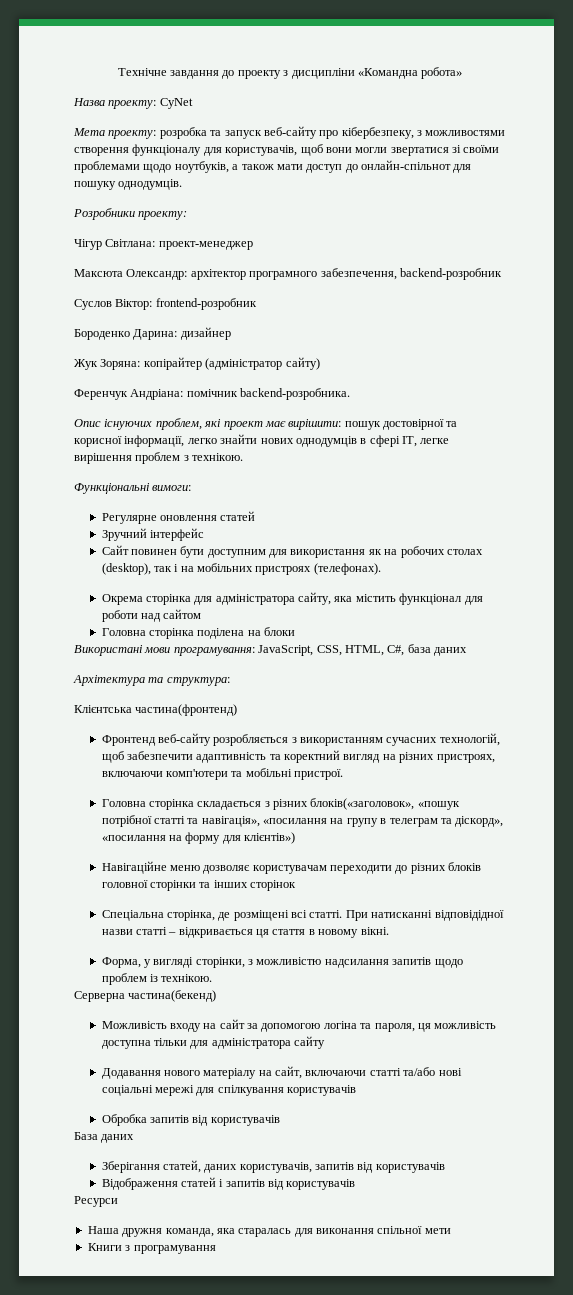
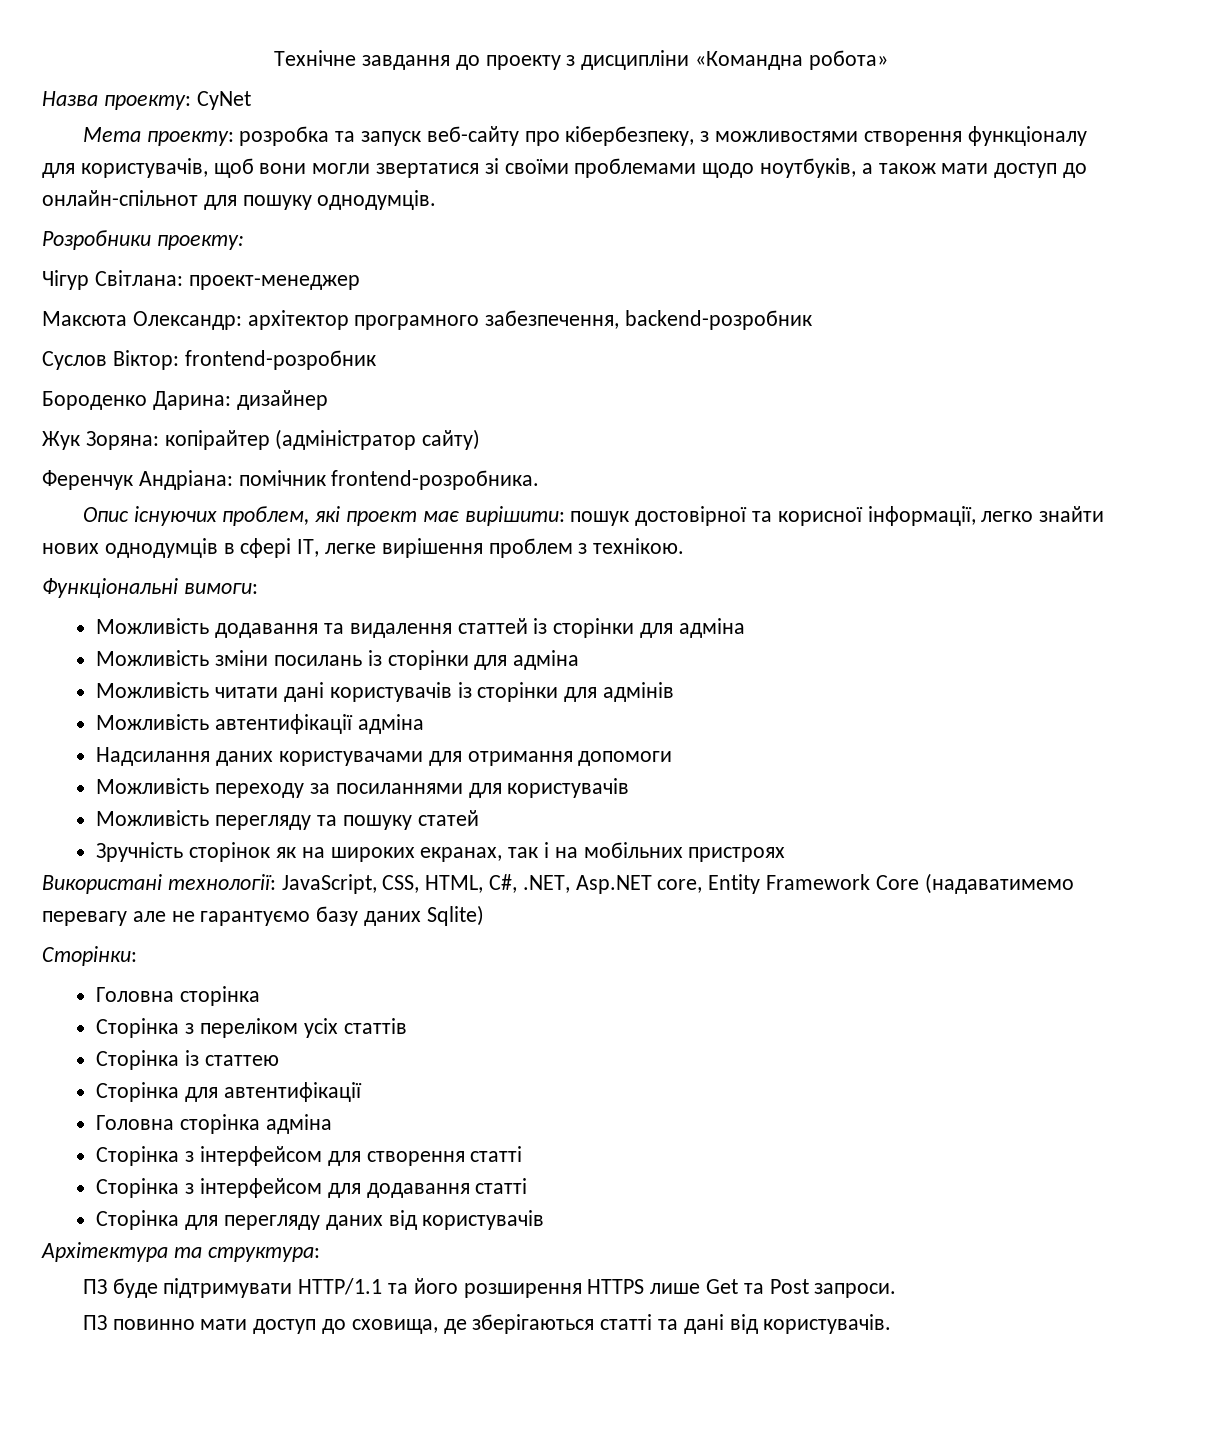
[240,388,351,400] backend-розробника. -> [331,470,540,490] frontend-розробника.
[101,511,256,524] [101,528,204,541] [101,545,483,558] [101,563,151,575] Регулярне оновлення статей // Зручний інтерфейс // Сайт повинен бути доступним для використання як на робочих столах (desktop), -> [96,618,745,638] [96,650,580,670] [96,682,675,702] [96,714,424,734] [96,747,673,766] [96,778,630,798] [96,810,479,830] [96,842,503,862] Можливість додавання та видалення статтей із сторінки для адміна // Можливість зміни посилань із сторінки для адміна // Можливість читати дані користувачів із сторінки для адмінів // Можливість автентифікації адміна // Надсилання даних користувачами для отримання допомоги // Можливість переходу за посиланнями для користувачів // Можливість перегляду та пошуку статей // Зручність сторінок як на широких екранах,
[313,563,381,575] [101,592,483,605] [101,609,202,622] [101,627,296,639] (телефонах). // Окрема сторінка для адміністратора сайту, яка містить функціонал для роботи над сайтом // Головна сторінка поділена на блоки -> (786, 854) none
[144,647,255,656] мови програмування: -> [167,874,276,890] технології:
[407,644,467,656] [73,675,230,686] [74,704,238,716] [101,733,500,746] [101,750,495,763] [101,768,344,780] [101,798,460,810] [101,815,504,827] [101,832,296,844] [101,861,482,874] [101,880,297,891] [101,910,504,921] [101,927,389,938] [101,957,463,968] [101,973,213,985] [74,990,217,1002] [101,1019,497,1032] [101,1036,326,1049] [101,1066,462,1079] [101,1085,357,1096] [101,1114,280,1126] [74,1132,135,1143] [101,1160,445,1173] [101,1177,356,1190] [74,1196,118,1207] [87,1226,451,1237] [87,1243,216,1254] база даних // Архітектура та структура: // Клієнтська частина(фронтенд) // Фронтенд веб-сайту розробляється з використанням сучасних технологій, щоб забезпечити адаптивність та коректний вигляд на різних пристроях, включаючи комп'ютери та мобільні пристрої. // Головна сторінка складається з різних блоків(«заголовок», «пошук потрібної статті та навігація», «посилання на групу в телеграм та діскорд», «посилання на форму для клієнтів») // Навігаційне меню дозволяє користувачам переходити до різних блоків головної сторінки та інших сторінок // Спеціальна сторінка, де розміщені всі статті. При натисканні відповідідної назви статті – відкривається ця стаття в новому вікні. // Форма, у вигляді сторінки, з можливістю надсилання запитів щодо проблем із технікою. // Серверна частина(бекенд) // Можливість входу на сайт за допомогою логіна та пароля, ця можливість доступна тільки для адміністратора сайту // Додавання нового матеріалу на сайт, включаючи статті та/або нові соціальні мережі для спілкування користувачів // Обробка запитів від користувачів // База даних // Зберігання статей, даних користувачів, запитів від користувачів // Відображення статей і запитів від користувачів // Ресурси // Наша дружня команда, яка старалась для виконання спільної мети // Книги з програмування -> [522,873,1074,894] [42,905,484,926] [42,946,137,966] [96,986,261,1006] [96,1018,407,1038] [96,1050,279,1070] [96,1082,362,1102] [96,1114,332,1134] [96,1146,523,1166] [96,1178,528,1198] [96,1210,545,1230] [41,1242,320,1262] [82,1278,897,1298] [82,1314,892,1334] .NET, Asp.NET core, Entity Framework Core (надаватимемо перевагу але не гарантуємо базу даних Sqlite) // Сторінки: // Головна сторінка // Сторінка з переліком усіх статтів // Сторінка із статтею // Сторінка для автентифікації // Головна сторінка адміна // Сторінка з інтерфейсом для створення статті // Сторінка з інтерфейсом для додавання статті // Сторінка для перегляду даних від користувачів // Архітектура та структура: // ПЗ буде підтримувати HTTP/1.1 та його розширення HTTPS лише Get та Post запроси. // ПЗ повинно мати доступ до сховища, де зберігаються статті та дані від користувачів.

